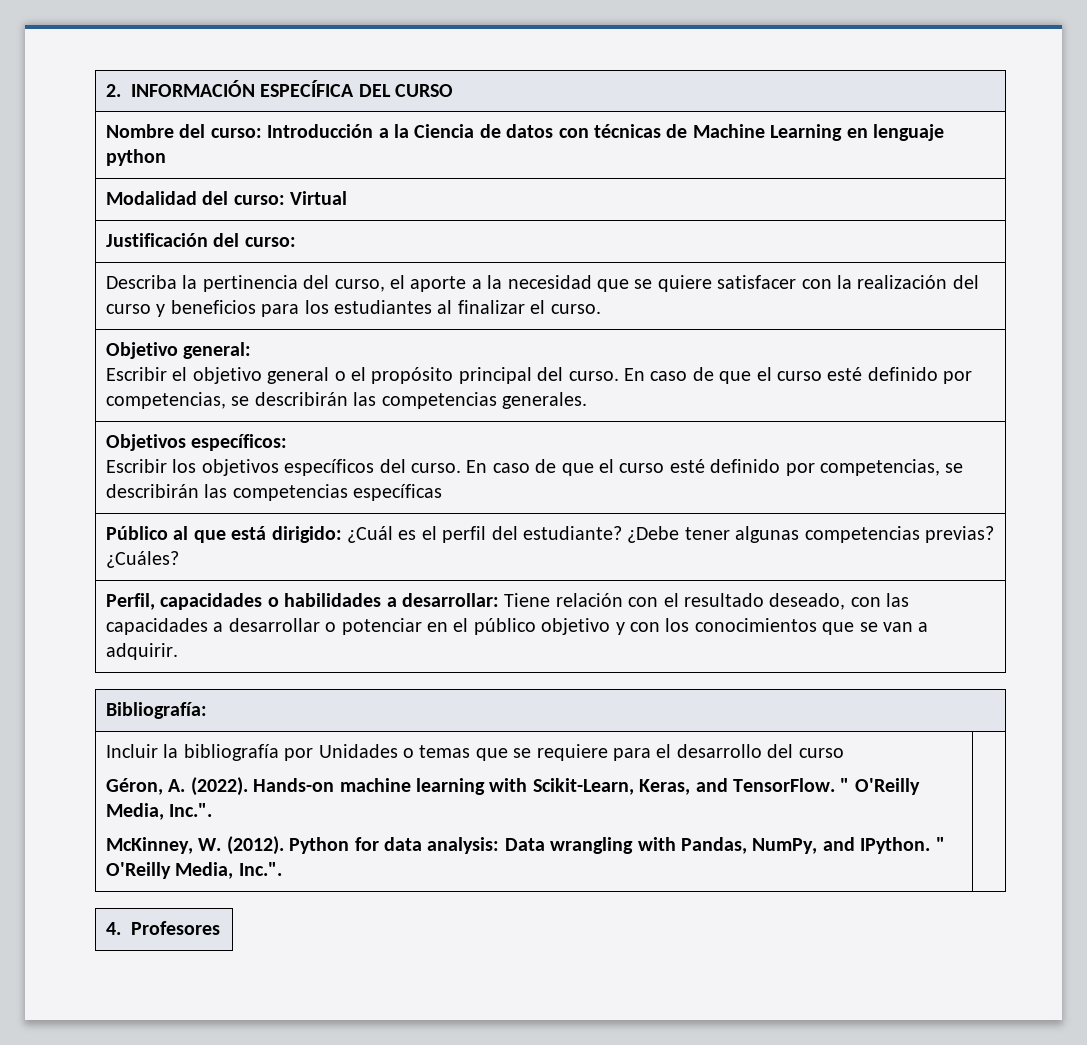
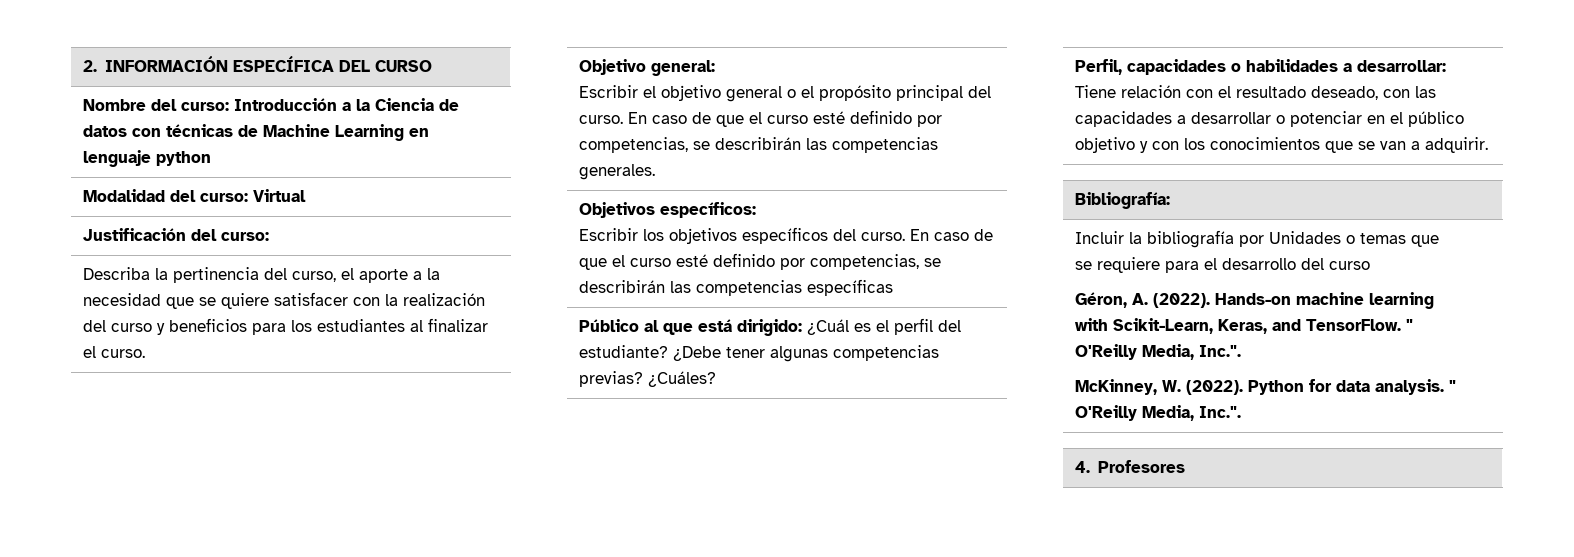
[226,836,284,855] (2012). -> [1185,380,1243,395] (2022).
[427,837,931,854] analysis: Data wrangling with Pandas, NumPy, and IPython. -> [1374,379,1444,395] analysis.

